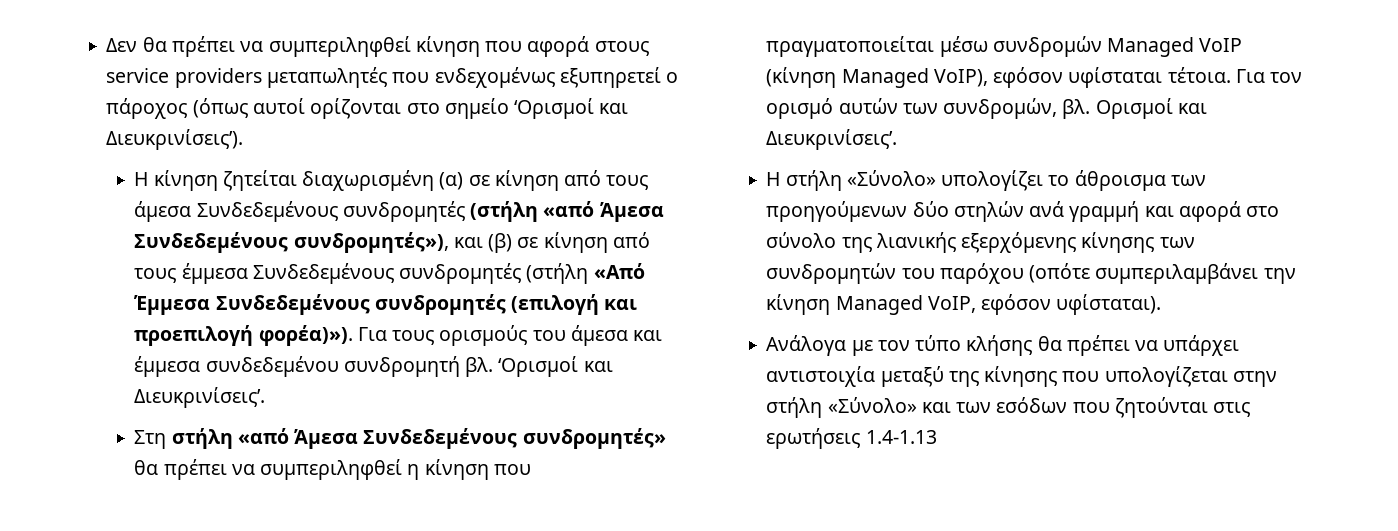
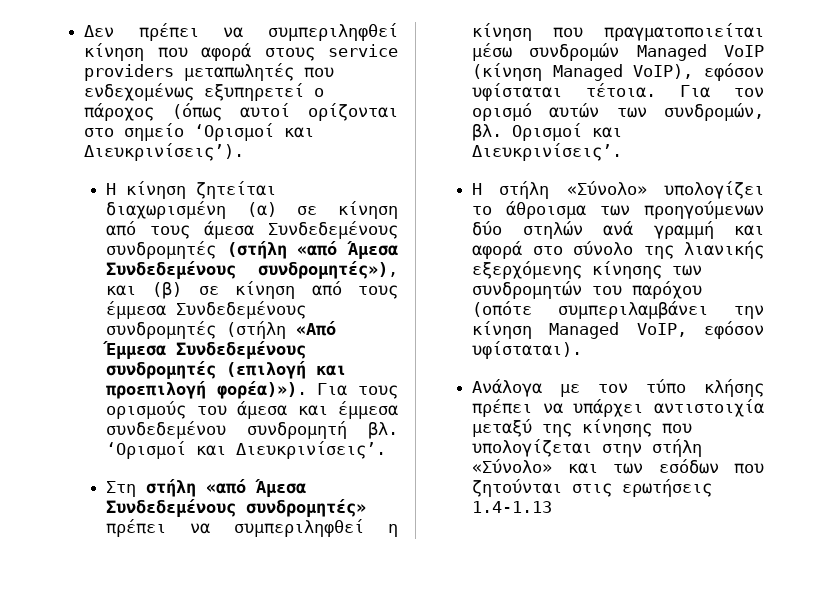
[142,37,167,52] θα -> (115, 31) none
[134,460,159,475] θα -> (367, 508) none
[1037,336,1062,351] θα -> (764, 388) none

